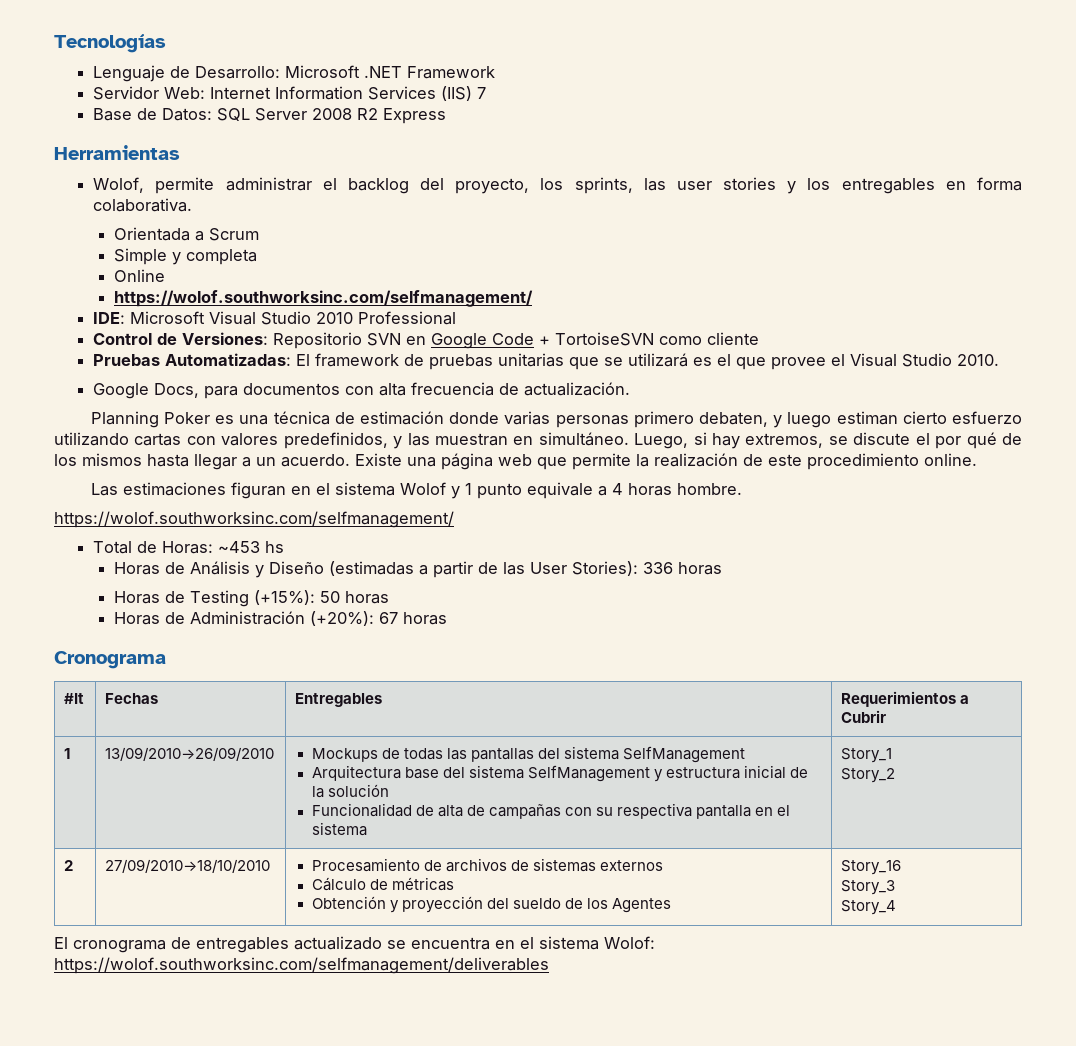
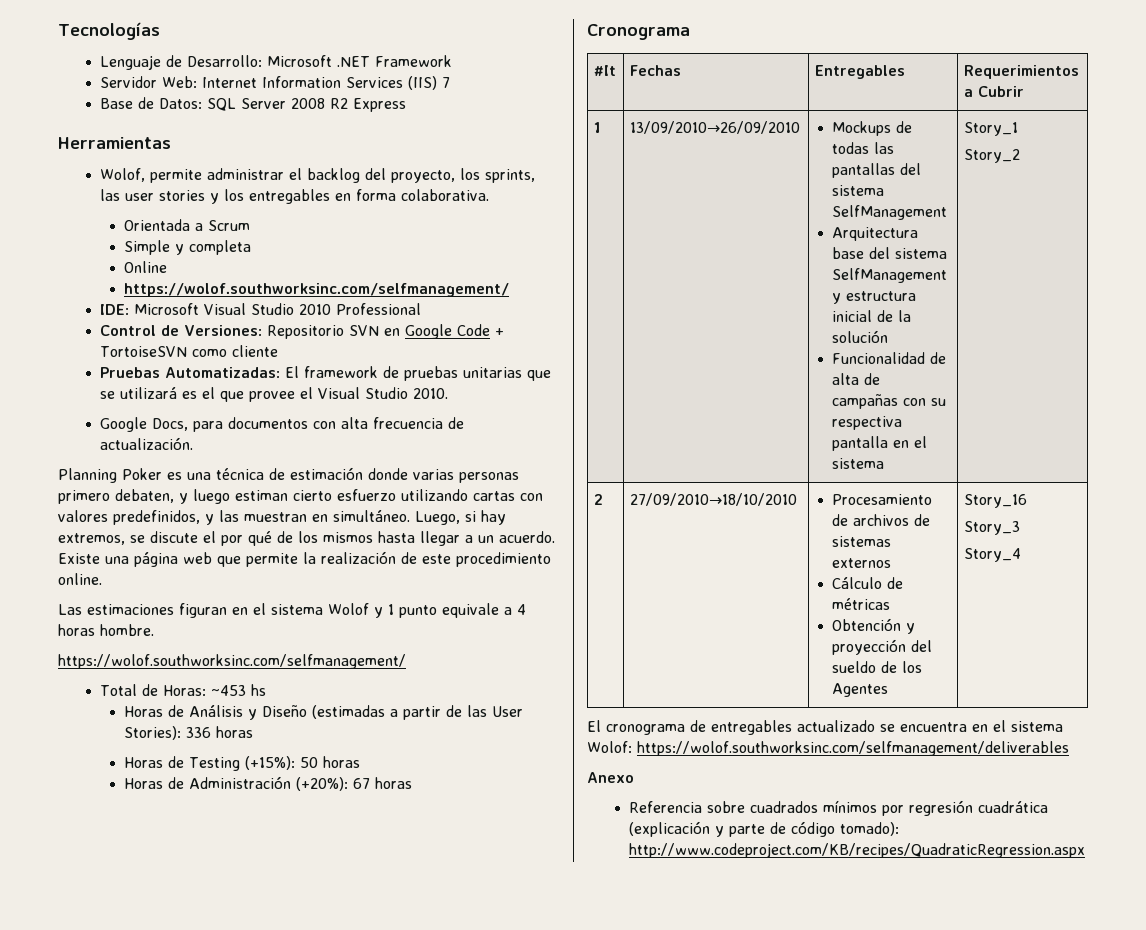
(549, 965) none -> [587,772,634,783] [628,800,1048,816] [628,821,899,837] [628,843,1085,858] // Anexo // Referencia sobre cuadrados mínimos por regresión cuadrática (explicación y parte de código tomado): http://www.codeproject.com/KB/recipes/QuadraticRegression.aspx

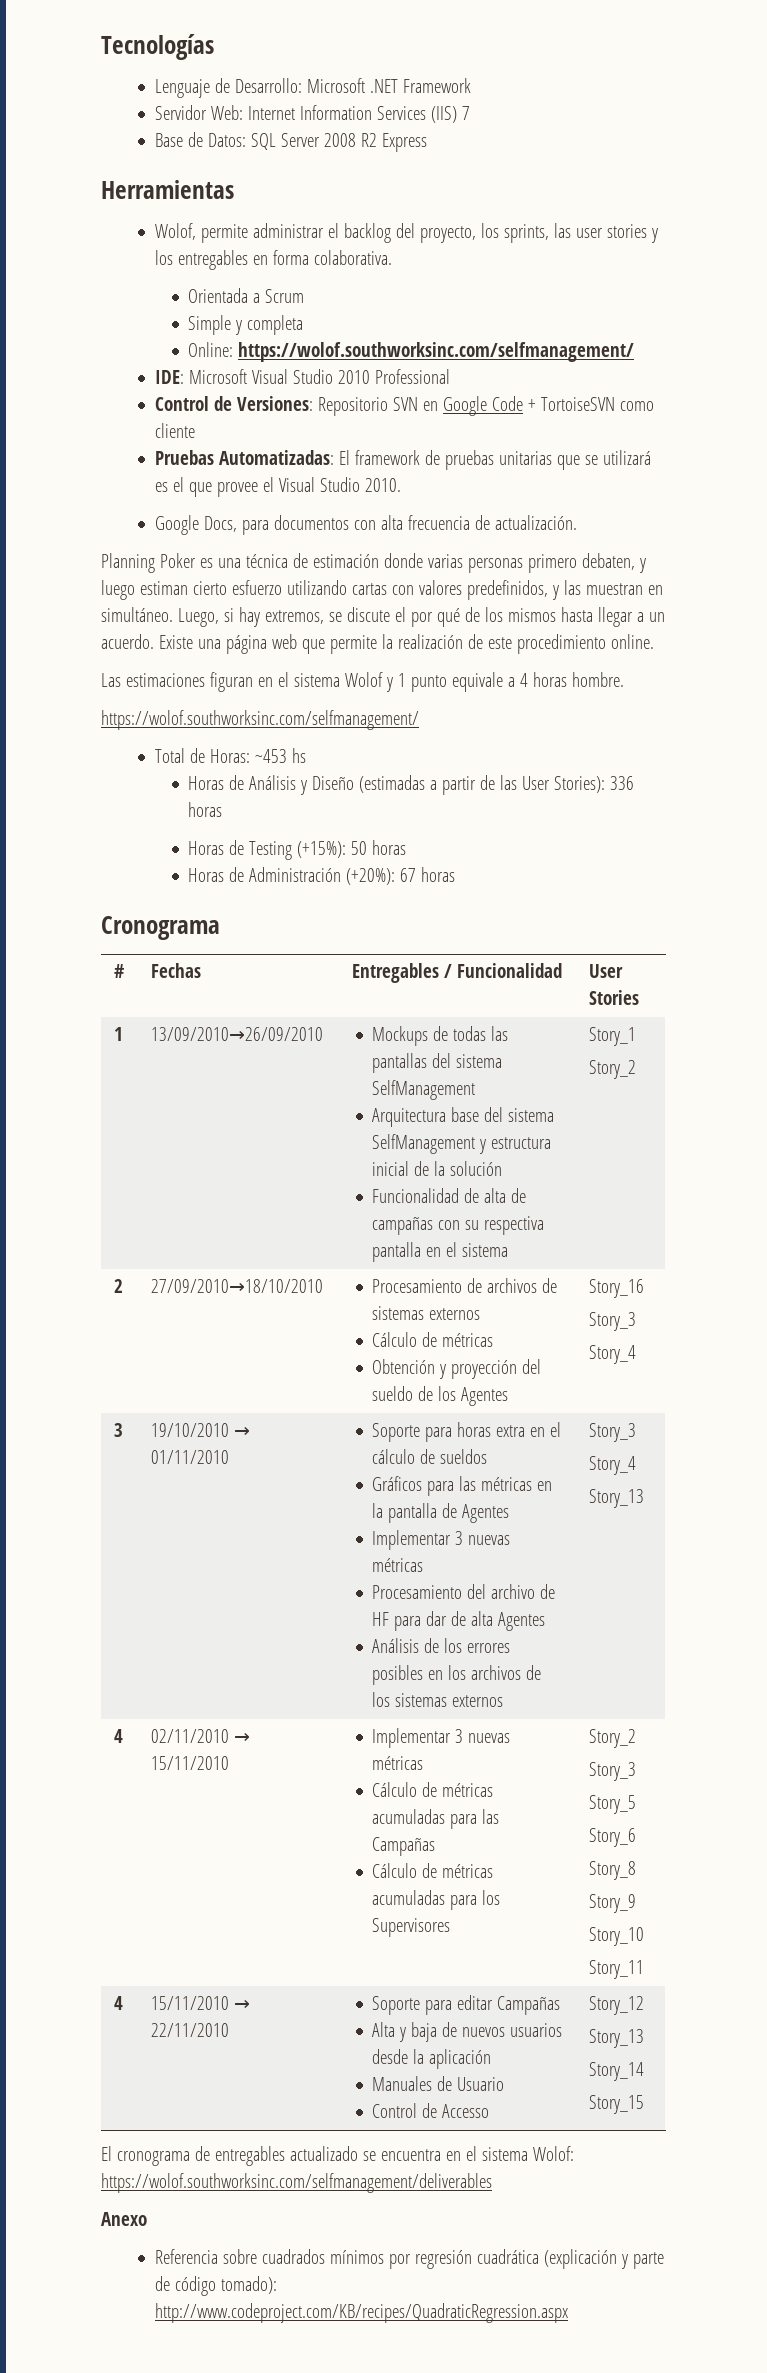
[124,261,168,273] Online // -> [188,342,234,357] Online:
[593,65,616,76] #It -> [114,964,125,978] #
[963,65,1079,79] [963,86,1024,97] | Requerimientos a Cubrir -> [444,963,563,978] [589,964,624,978] [589,990,640,1005] / Funcionalidad | User Stories
(1021, 555) none -> [114,1423,124,1437] [151,1423,251,1437] [151,1450,230,1464] [372,1422,562,1442] [372,1449,488,1464] [372,1476,553,1496] [372,1503,510,1523] [372,1530,511,1550] [372,1558,424,1572] [372,1584,556,1599] [372,1611,546,1631] [372,1638,511,1653] [372,1665,542,1685] [372,1692,504,1707] [589,1423,637,1442] [589,1456,637,1475] [589,1489,645,1508] [114,1729,124,1743] [151,1729,251,1743] [151,1756,230,1770] [372,1728,511,1748] [372,1756,424,1770] [372,1782,494,1797] [372,1809,500,1829] [372,1837,436,1856] [372,1863,494,1878] [372,1890,501,1910] [372,1918,451,1937] [589,1729,637,1748] [589,1762,637,1781] [589,1795,637,1814] [589,1828,637,1847] [589,1861,637,1880] [589,1894,637,1913] [589,1927,645,1946] [589,1960,645,1979] [114,1996,124,2010] [151,1996,251,2010] [151,2023,230,2037] [372,1995,561,2015] [372,2022,563,2042] [372,2049,492,2069] [372,2076,505,2091] [372,2103,490,2118] [589,1996,645,2015] [589,2029,645,2048] [589,2062,645,2081] [589,2095,645,2114] // 3 | 19/10/2010 → 01/11/2010 | Soporte para horas extra en el cálculo de sueldos // Gráficos para las métricas en la pantalla de Agentes // Implementar 3 nuevas métricas // Procesamiento del archivo de HF para dar de alta Agentes // Análisis de los errores posibles en los archivos de los sistemas externos | Story_3 // Story_4 // Story_13 // 4 | 02/11/2010 → 15/11/2010 | Implementar 3 nuevas métricas // Cálculo de métricas acumuladas para las Campañas // Cálculo de métricas acumuladas para los Supervisores | Story_2 // Story_3 // Story_5 // Story_6 // Story_8 // Story_9 // Story_10 // Story_11 // 4 | 15/11/2010 → 22/11/2010 | Soporte para editar Campañas // Alta y baja de nuevos usuarios desde la aplicación // Manuales de Usuario // Control de Accesso | Story_12 // Story_13 // Story_14 // Story_15

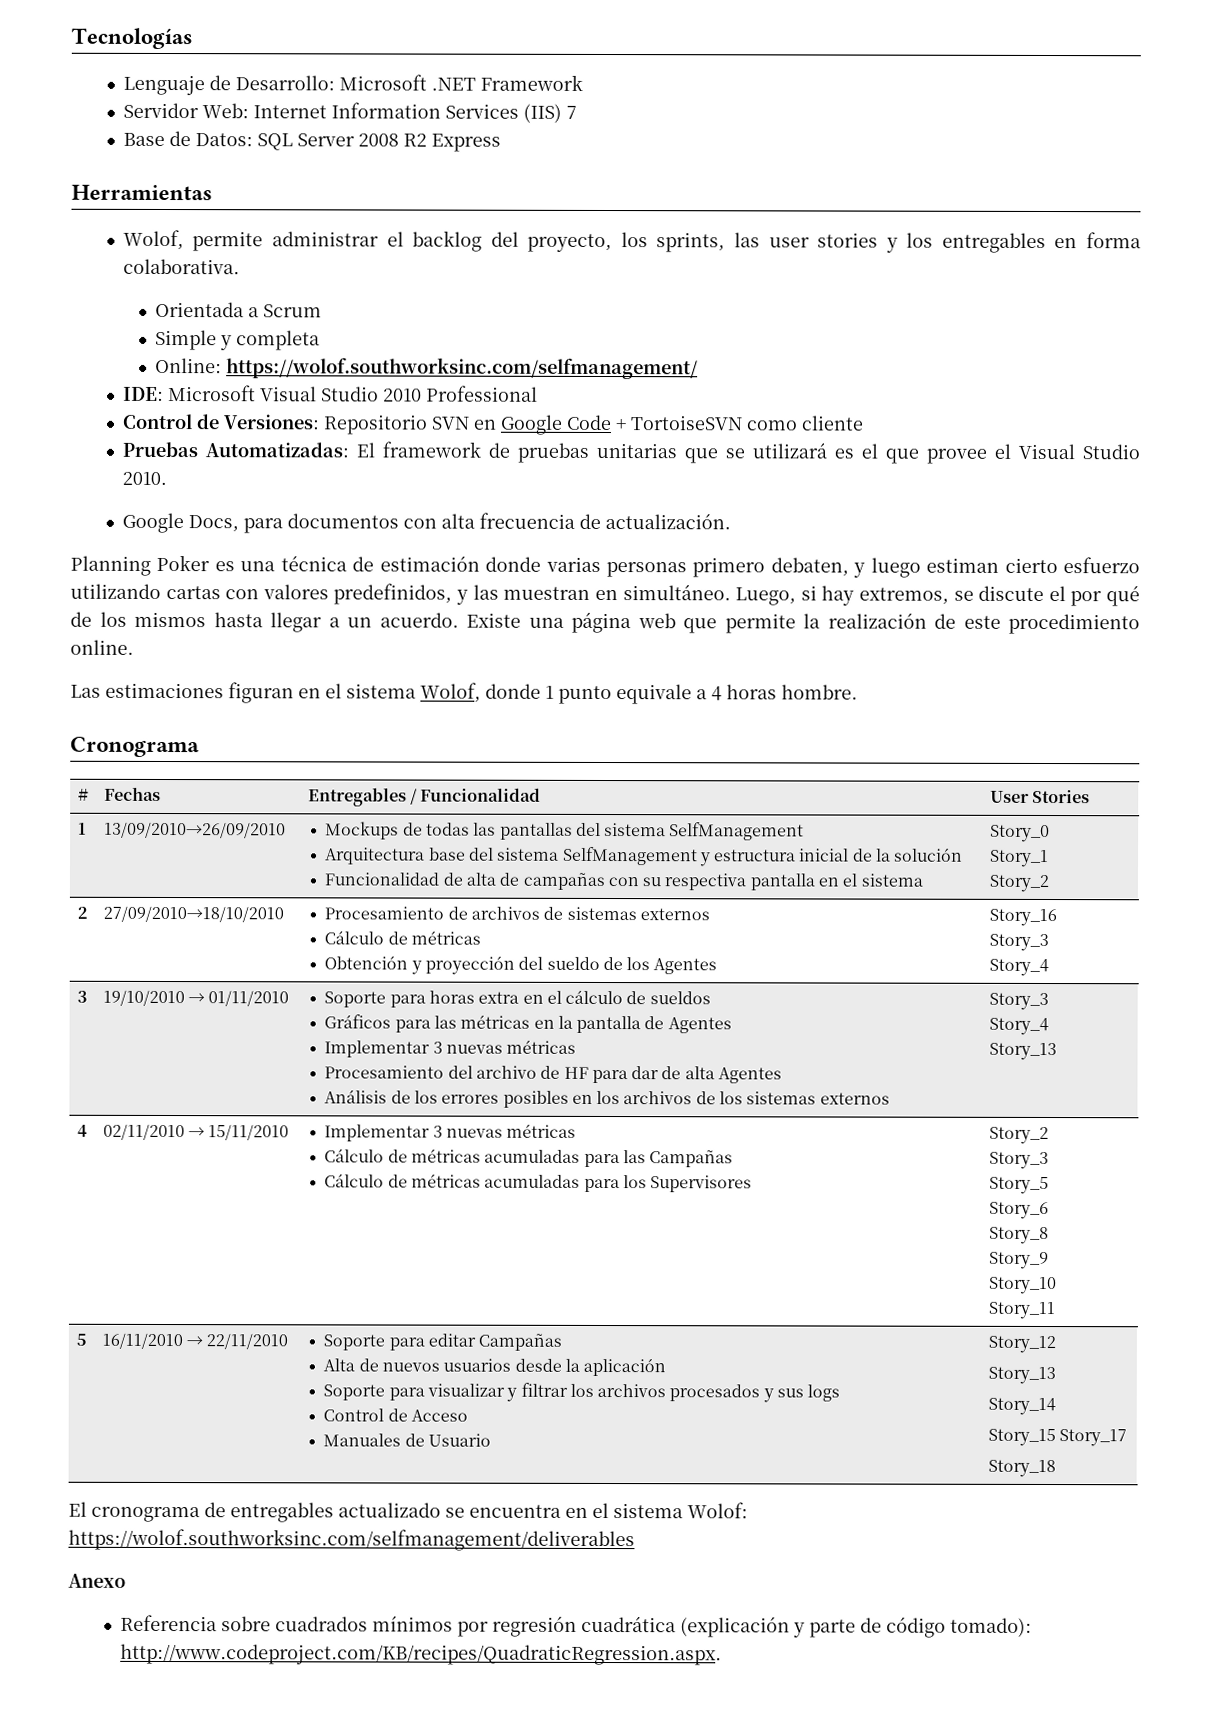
[344,672,393,692] Wolof y -> [420,682,541,703] Wolof, donde
[101,710,419,730] [154,748,306,763] [188,775,635,795] [188,802,223,817] [188,840,407,860] [188,867,456,885] // https://wolof.southworksinc.com/selfmanagement/ // Total de Horas: ~453 hs // Horas de Análisis y Diseño (estimadas a partir de las User Stories): 336 horas // Horas de Testing (+15%): 50 horas // Horas de Administración (+20%): 67 horas -> (858, 692) none
(509, 1250) none -> [989,824,1050,843] Story_0 //
[114,1996,124,2010] [151,1996,230,2010] 4 | 15/11/2010 -> [75,1333,87,1346] [101,1332,183,1350] 5 | 16/11/2010
[399,2022,438,2042] y baja -> (356, 1365) none
(492, 2059) none -> [323,1382,841,1403] [323,1408,468,1422] // Soporte para visualizar y filtrar los archivos procesados y sus logs // Control de Acceso
[372,2103,490,2118] // Control de Accesso -> (491, 1440) none
(645, 2104) none -> [1058,1429,1127,1447] [987,1459,1056,1478] Story_17 // Story_18
[154,2303,568,2323] http://www.codeproject.com/KB/recipes/QuadraticRegression.aspx -> [119,1643,722,1666] http://www.codeproject.com/KB/recipes/QuadraticRegression.aspx.

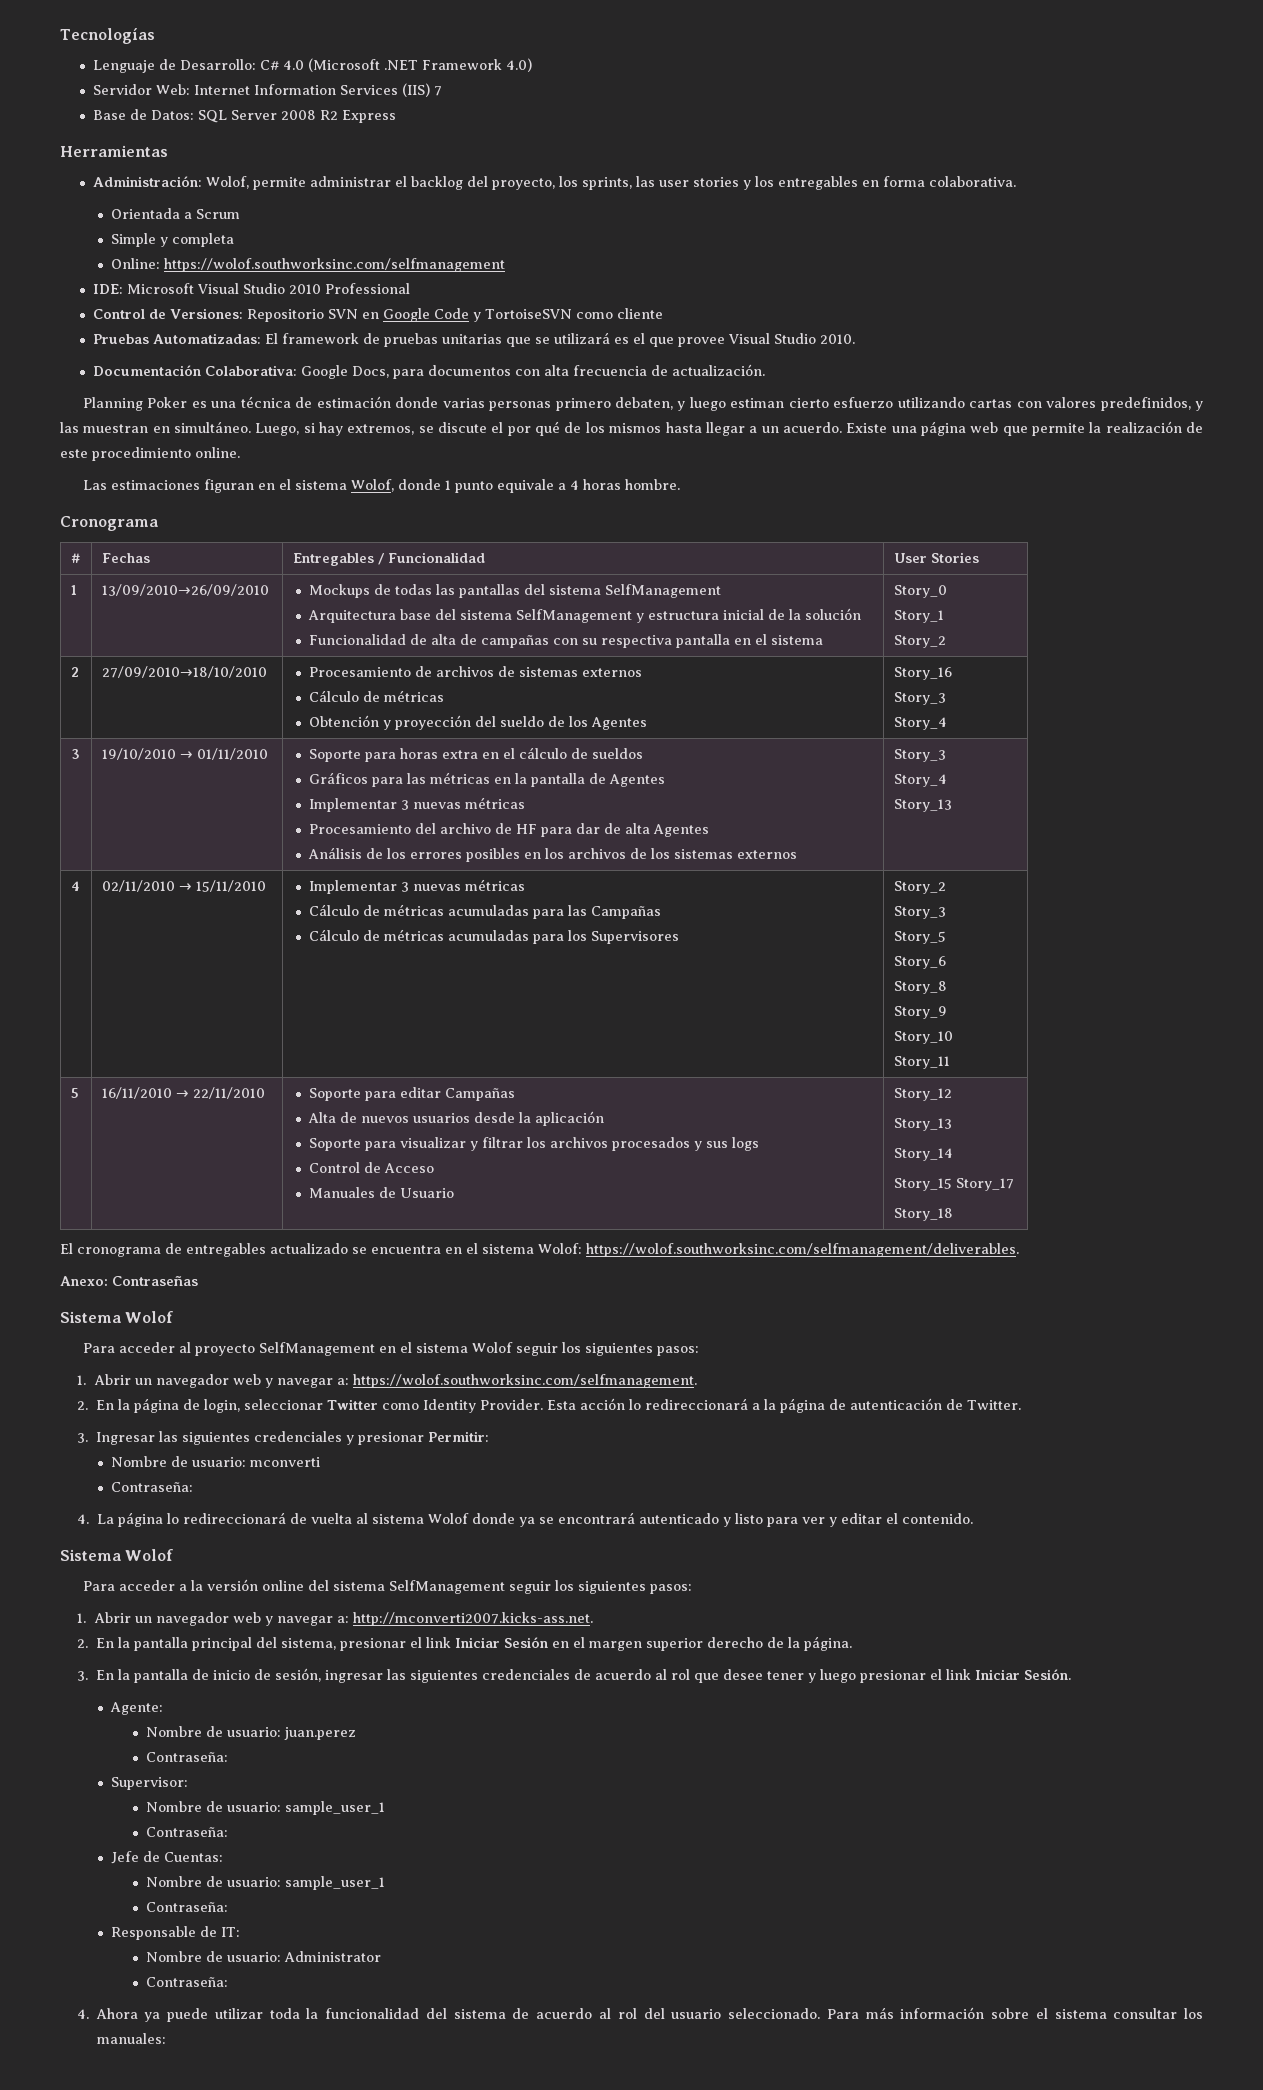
[338,74,427,91] Microsoft -> [260,58,381,72] C# 4.0 (Microsoft
(583, 82) none -> [506,58,533,72] 4.0)
(213, 192) none -> [93,176,203,187] Administración:
[225,357,698,380] https://wolof.southworksinc.com/selfmanagement/ -> [163,258,505,272] https://wolof.southworksinc.com/selfmanagement
[614,418,627,431] + -> [473,312,482,322] y
[993,443,1011,459] el -> (726, 342) none
(167, 478) none -> [93,365,298,376] Documentación Colaborativa:
[68,1528,635,1552] [68,1573,126,1588] [119,1614,1032,1638] [119,1643,722,1666] https://wolof.southworksinc.com/selfmanagement/deliverables // Anexo // Referencia sobre cuadrados mínimos por regresión cuadrática (explicación y parte de código tomado): http://www.codeproject.com/KB/recipes/QuadraticRegression.aspx. -> [586,1243,1019,1257] [60,1276,198,1286] [60,1311,174,1323] [83,1342,700,1356] [77,1374,697,1388] [77,1398,1021,1413] [77,1431,489,1445] [110,1456,320,1467] [110,1482,193,1492] [77,1512,973,1527] [60,1549,174,1561] [83,1579,693,1594] [77,1612,593,1626] [77,1636,852,1651] [77,1668,1071,1683] [109,1702,163,1715] [145,1726,356,1740] [145,1752,228,1762] [110,1777,188,1790] [145,1801,385,1815] [145,1827,228,1837] [110,1851,223,1864] [145,1876,385,1890] [145,1902,228,1912] [110,1926,240,1940] [145,1951,381,1962] [145,1977,228,1987] [77,2007,1204,2022] [96,2033,166,2044] https://wolof.southworksinc.com/selfmanagement/deliverables. // Anexo: Contraseñas // Sistema Wolof // Para acceder al proyecto SelfManagement en el sistema Wolof seguir los siguientes pasos: // 1. Abrir un navegador web y navegar a: https://wolof.southworksinc.com/selfmanagement. // 2. En la página de login, seleccionar Twitter como Identity Provider. Esta acción lo redireccionará a la página de autenticación de Twitter. // 3. Ingresar las siguientes credenciales y presionar Permitir: // Nombre de usuario: mconverti // Contraseña: // 4. La página lo redireccionará de vuelta al sistema Wolof donde ya se encontrará autenticado y listo para ver y editar el contenido. // Sistema Wolof // Para acceder a la versión online del sistema SelfManagement seguir los siguientes pasos: // 1. Abrir un navegador web y navegar a: http://mconverti2007.kicks-ass.net. // 2. En la pantalla principal del sistema, presionar el link Iniciar Sesión en el margen superior derecho de la página. // 3. En la pantalla de inicio de sesión, ingresar las siguientes credenciales de acuerdo al rol que desee tener y luego presionar el link Iniciar Sesión. // Agente: // Nombre de usuario: juan.perez // Contraseña: // Supervisor: // Nombre de usuario: sample_user_1 // Contraseña: // Jefe de Cuentas: // Nombre de usuario: sample_user_1 // Contraseña: // Responsable de IT: // Nombre de usuario: Administrator // Contraseña: // 4. Ahora ya puede utilizar toda la funcionalidad del sistema de acuerdo al rol del usuario seleccionado. Para más información sobre el sistema consultar los manuales:

